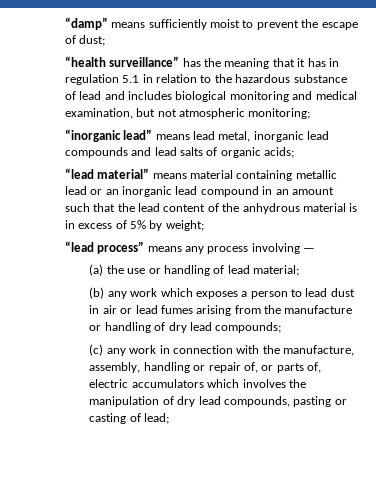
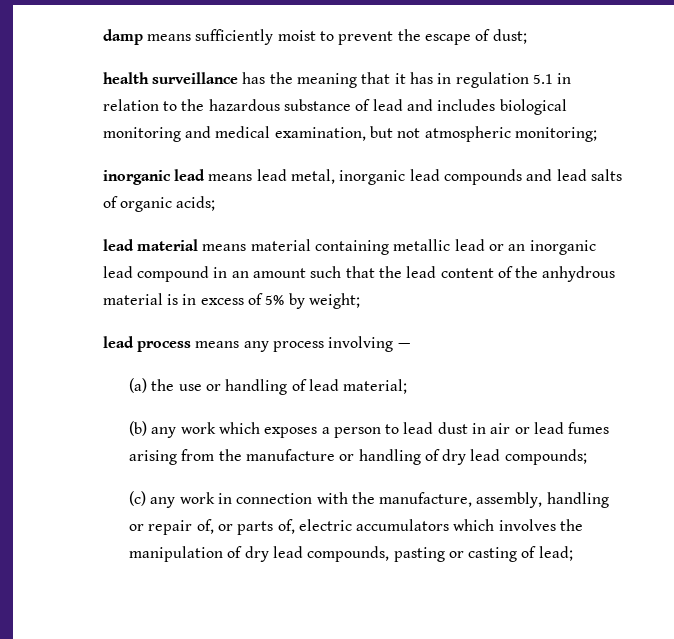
[64,17,108,30] “damp” -> [102,29,143,45] damp
[64,56,180,67] “health surveillance” -> [102,72,238,84] health surveillance
[64,129,153,142] “inorganic lead” -> [102,169,205,185] inorganic lead
[64,168,150,179] “lead material” -> [102,239,198,251] lead material
[64,241,145,254] “lead process” -> [102,336,191,352] lead process

